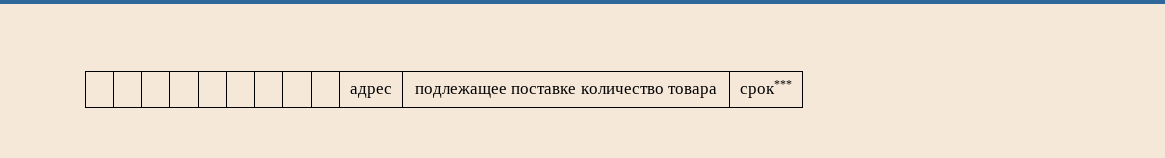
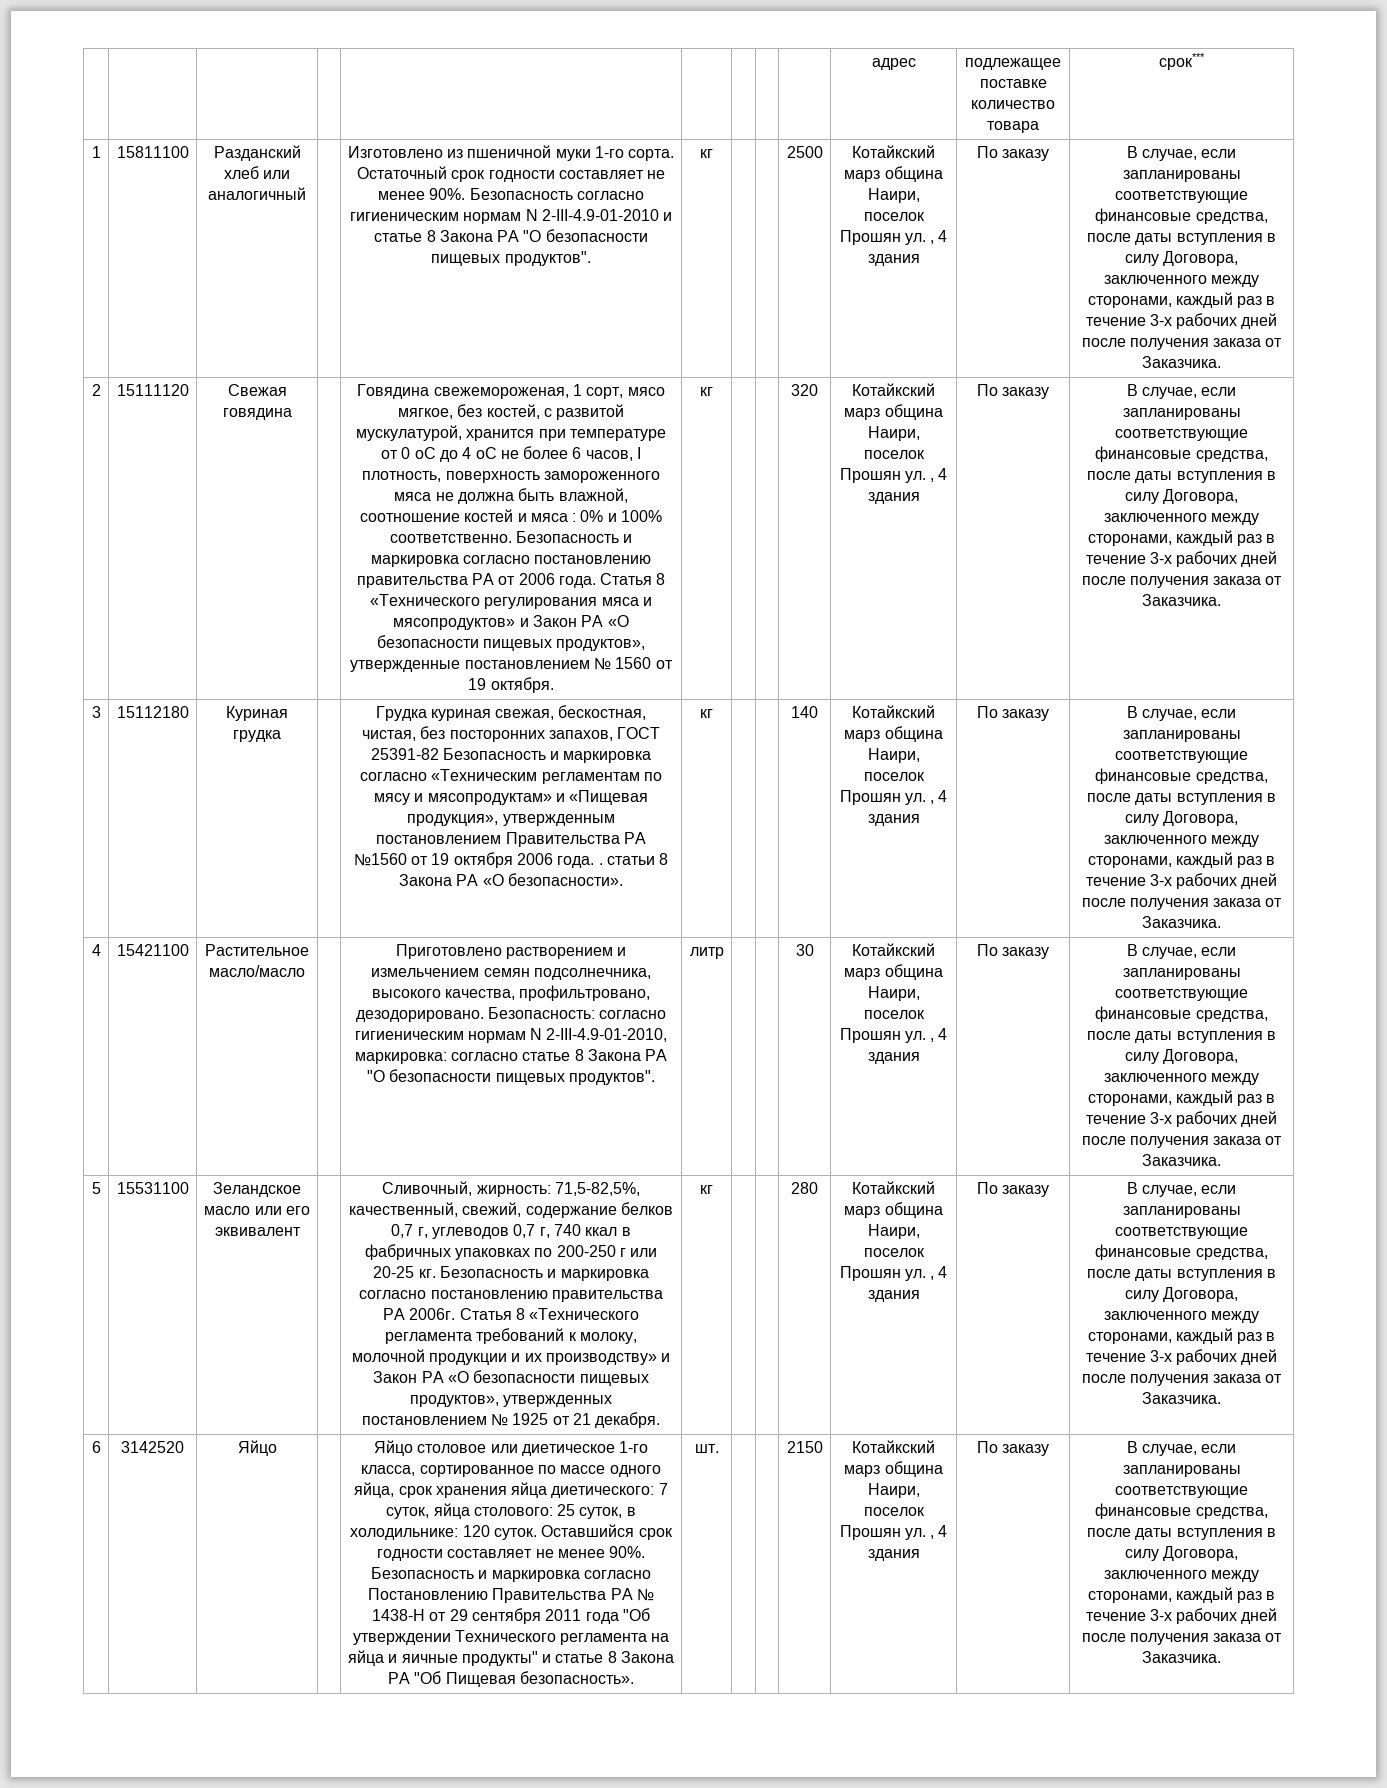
(792, 89) none -> [91,146,101,158] [116,146,189,158] [213,145,301,161] [223,166,291,179] [208,187,306,200] [347,145,675,161] [356,166,666,182] [378,188,644,200] [349,209,673,224] [374,229,648,242] [431,251,591,266] [700,149,713,158] [786,146,823,158] [852,145,935,158] [844,166,943,182] [867,188,920,203] [863,212,925,221] [839,230,948,245] [867,254,920,266] [976,146,1050,161] [1126,146,1237,161] [1122,170,1241,182] [1115,191,1248,203] [1095,208,1268,224] [1087,233,1276,245] [1124,251,1239,266] [1103,275,1260,287] [1087,292,1276,308] [1085,313,1278,329] [1081,338,1283,350] [1142,356,1221,368] [91,384,101,396] [116,384,189,396] [227,384,287,396] [222,408,292,420] [357,384,665,399] [397,404,625,420] [356,425,666,441] [380,446,642,462] [362,471,660,483] [394,488,628,504] [359,509,663,522] [389,531,633,543] [370,555,652,567] [356,573,666,588] [370,594,652,609] [393,615,629,630] [376,635,646,651] [350,657,673,672] [468,677,554,693] [700,387,713,396] [791,384,818,396] [852,383,935,396] [844,404,943,420] [867,426,920,441] [863,450,925,459] [839,468,948,483] [867,492,920,504] [976,384,1050,399] [1126,384,1237,399] [1122,408,1241,420] [1115,429,1248,441] [1095,446,1268,462] [1087,471,1276,483] [1124,489,1239,504] [1103,513,1260,525] [1087,530,1276,546] [1085,551,1278,567] [1081,576,1283,588] [1142,594,1221,606] [91,706,101,718] [116,706,189,718] [226,706,288,721] [233,730,281,742] [375,705,647,721] [361,726,661,742] [370,748,652,763] [360,769,662,784] [373,790,649,805] [407,814,615,826] [376,832,646,847] [353,852,669,868] [399,873,623,886] [700,709,713,718] [791,706,818,718] [852,705,935,718] [844,726,943,742] [867,748,920,763] [863,772,925,781] [839,790,948,805] [867,814,920,826] [976,706,1050,721] [1126,706,1237,721] [1122,730,1241,742] [1115,751,1248,763] [1095,768,1268,784] [1087,793,1276,805] [1124,811,1239,826] [1103,835,1260,847] [1087,852,1276,868] [1085,873,1278,889] [1081,898,1283,910] [1142,916,1221,928] [91,944,101,956] [116,944,189,956] [205,944,309,956] [209,965,305,977] [395,944,627,959] [371,968,651,980] [371,985,651,1001] [355,1007,667,1022] [354,1028,668,1043] [354,1049,668,1064] [367,1069,655,1085] [689,947,724,959] [795,944,814,956] [852,943,935,956] [844,964,943,980] [867,986,920,1001] [863,1010,925,1019] [839,1028,948,1043] [867,1052,920,1064] [976,944,1050,959] [1126,944,1237,959] [1122,968,1241,980] [1115,989,1248,1001] [1095,1006,1268,1022] [1087,1031,1276,1043] [1124,1049,1239,1064] [1103,1073,1260,1085] [1087,1090,1276,1106] [1085,1111,1278,1127] [1081,1136,1283,1148] [1142,1154,1221,1166] [91,1182,101,1194] [116,1182,189,1194] [213,1182,301,1197] [204,1206,310,1215] [214,1227,301,1236] [382,1181,640,1197] [349,1202,673,1218] [391,1224,631,1239] [364,1244,658,1260] [373,1266,649,1281] [359,1290,663,1302] [382,1308,640,1320] [385,1328,637,1344] [351,1349,671,1365] [373,1370,649,1386] [409,1395,613,1407] [361,1412,661,1428] [700,1185,713,1194] [791,1182,818,1194] [852,1181,935,1194] [844,1202,943,1218] [867,1224,920,1239] [863,1248,925,1257] [839,1266,948,1281] [867,1290,920,1302] [976,1182,1050,1197] [1126,1182,1237,1197] [1122,1206,1241,1218] [1115,1227,1248,1239] [1095,1244,1268,1260] [1087,1269,1276,1281] [1124,1287,1239,1302] [1103,1311,1260,1323] [1087,1328,1276,1344] [1085,1349,1278,1365] [1081,1374,1283,1386] [1142,1392,1221,1404] [91,1441,101,1453] [121,1441,184,1453] [237,1440,277,1456] [373,1440,649,1456] [361,1465,661,1477] [354,1482,668,1498] [386,1503,636,1519] [350,1524,673,1540] [376,1546,646,1561] [371,1567,651,1582] [368,1588,654,1603] [372,1608,650,1624] [352,1630,670,1645] [347,1650,675,1666] [388,1671,634,1687] [694,1444,719,1453] [786,1441,823,1453] [852,1440,935,1453] [844,1461,943,1477] [867,1483,920,1498] [863,1507,925,1516] [839,1525,948,1540] [867,1549,920,1561] [976,1441,1050,1456] [1126,1441,1237,1456] [1122,1465,1241,1477] [1115,1486,1248,1498] [1095,1503,1268,1519] [1087,1528,1276,1540] [1124,1546,1239,1561] [1103,1570,1260,1582] [1087,1587,1276,1603] [1085,1608,1278,1624] [1081,1633,1283,1645] [1142,1651,1221,1663] // 1 | 15811100 | Разданский хлеб или аналогичный | | Изготовлено из пшеничной муки 1-го сорта. Остаточный срок годности составляет не менее 90%. Безопасность согласно гигиеническим нормам N 2-III-4.9-01-2010 и статье 8 Закона РА "О безопасности пищевых продуктов". | кг | | | 2500 | Котайкский марз община Наири, поселок Прошян ул. , 4 здания | По заказу | В случае, если запланированы соответствующие финансовые средства, после даты вступления в силу Договора, заключенного между сторонами, каждый раз в течение 3-х рабочих дней после получения заказа от Заказчика. // 2 | 15111120 | Свежая говядина | | Говядина свежемороженая, 1 сорт, мясо мягкое, без костей, с развитой мускулатурой, хранится при температуре от 0 оС до 4 оС не более 6 часов, I плотность, поверхность замороженного мяса не должна быть влажной, соотношение костей и мяса : 0% и 100% соответственно. Безопасность и маркировка согласно постановлению правительства РА от 2006 года. Статья 8 «Технического регулирования мяса и мясопродуктов» и Закон РА «О безопасности пищевых продуктов», утвержденные постановлением № 1560 от 19 октября. | кг | | | 320 | Котайкский марз община Наири, поселок Прошян ул. , 4 здания | По заказу | В случае, если запланированы соответствующие финансовые средства, после даты вступления в силу Договора, заключенного между сторонами, каждый раз в течение 3-х рабочих дней после получения заказа от Заказчика. // 3 | 15112180 | Куриная грудка | | Грудка куриная свежая, бескостная, чистая, без посторонних запахов, ГОСТ 25391-82 Безопасность и маркировка согласно «Техническим регламентам по мясу и мясопродуктам» и «Пищевая продукция», утвержденным постановлением Правительства РА №1560 от 19 октября 2006 года. . статьи 8 Закона РА «О безопасности». | кг | | | 140 | Котайкский марз община Наири, поселок Прошян ул. , 4 здания | По заказу | В случае, если запланированы соответствующие финансовые средства, после даты вступления в силу Договора, заключенного между сторонами, каждый раз в течение 3-х рабочих дней после получения заказа от Заказчика. // 4 | 15421100 | Растительное масло/масло | | Приготовлено растворением и измельчением семян подсолнечника, высокого качества, профильтровано, дезодорировано. Безопасность: согласно гигиеническим нормам N 2-III-4.9-01-2010, маркировка: согласно статье 8 Закона РА "О безопасности пищевых продуктов". | литр | | | 30 | Котайкский марз община Наири, поселок Прошян ул. , 4 здания | По заказу | В случае, если запланированы соответствующие финансовые средства, после даты вступления в силу Договора, заключенного между сторонами, каждый раз в течение 3-х рабочих дней после получения заказа от Заказчика. // 5 | 15531100 | Зеландское масло или его эквивалент | | Сливочный, жирность: 71,5-82,5%, качественный, свежий, содержание белков 0,7 г, углеводов 0,7 г, 740 ккал в фабричных упаковках по 200-250 г или 20-25 кг. Безопасность и маркировка согласно постановлению правительства РА 2006г. Статья 8 «Технического регламента требований к молоку, молочной продукции и их производству» и Закон РА «О безопасности пищевых продуктов», утвержденных постановлением № 1925 от 21 декабря. | кг | | | 280 | Котайкский марз община Наири, поселок Прошян ул. , 4 здания | По заказу | В случае, если запланированы соответствующие финансовые средства, после даты вступления в силу Договора, заключенного между сторонами, каждый раз в течение 3-х рабочих дней после получения заказа от Заказчика. // 6 | 3142520 | Яйцо | | Яйцо столовое или диетическое 1-го класса, сортированное по массе одного яйца, срок хранения яйца диетического: 7 суток, яйца столового: 25 суток, в холодильнике: 120 суток. Оставшийся срок годности составляет не менее 90%. Безопасность и маркировка согласно Постановлению Правительства РА № 1438-Н от 29 сентября 2011 года "Об утверждении Технического регламента на яйца и яичные продукты" и статье 8 Закона РА "Об Пищевая безопасность». | шт. | | | 2150 | Котайкский марз община Наири, поселок Прошян ул. , 4 здания | По заказу | В случае, если запланированы соответствующие финансовые средства, после даты вступления в силу Договора, заключенного между сторонами, каждый раз в течение 3-х рабочих дней после получения заказа от Заказчика.

